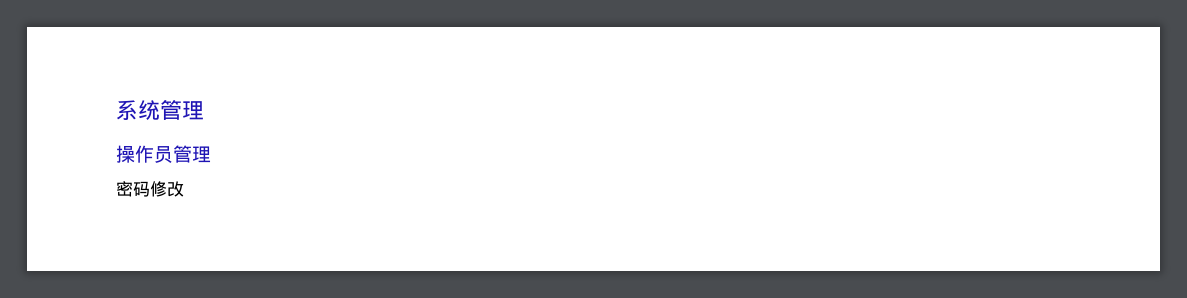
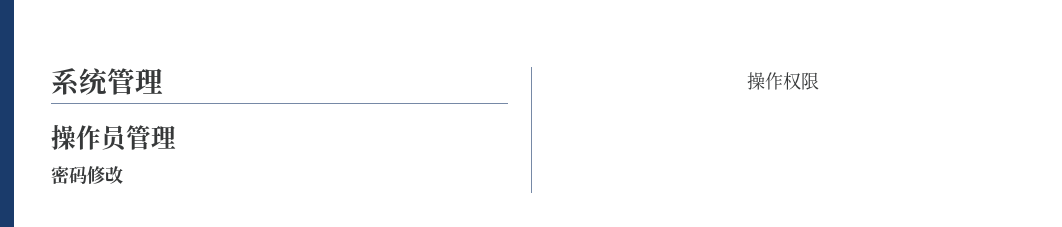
(184, 189) none -> [746,72,819,90] // 操作权限

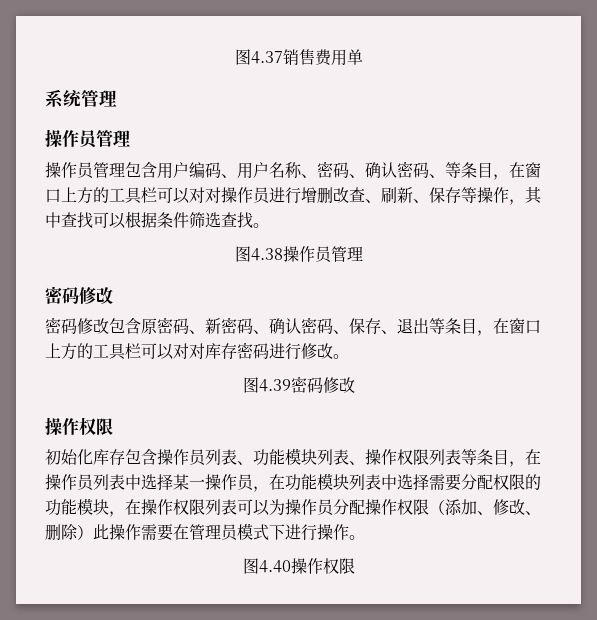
(51, 82) none -> [234,49,363,66] 图4.37销售费用单 //
[51,166,123,184] 密码修改 // -> [45,161,541,180] [45,187,542,205] [45,211,269,229] [234,246,363,263] [45,286,113,305] [45,317,541,336] [45,342,349,360] [242,376,355,393] [45,417,113,435] [45,448,541,467] [45,473,541,492] [45,498,541,517] [45,523,365,541] [242,558,291,574] 操作员管理包含用户编码、用户名称、密码、确认密码、等条目，在窗口上方的工具栏可以对对操作员进行增删改查、刷新、保存等操作，其中查找可以根据条件筛选查找。 // 图4.38操作员管理 // 密码修改 // 密码修改包含原密码、新密码、确认密码、保存、退出等条目，在窗口上方的工具栏可以对对库存密码进行修改。 // 图4.39密码修改 // 操作权限 // 初始化库存包含操作员列表、功能模块列表、操作权限列表等条目，在操作员列表中选择某一操作员，在功能模块列表中选择需要分配权限的功能模块，在操作权限列表可以为操作员分配操作权限（添加、修改、删除）此操作需要在管理员模式下进行操作。 // 图4.40

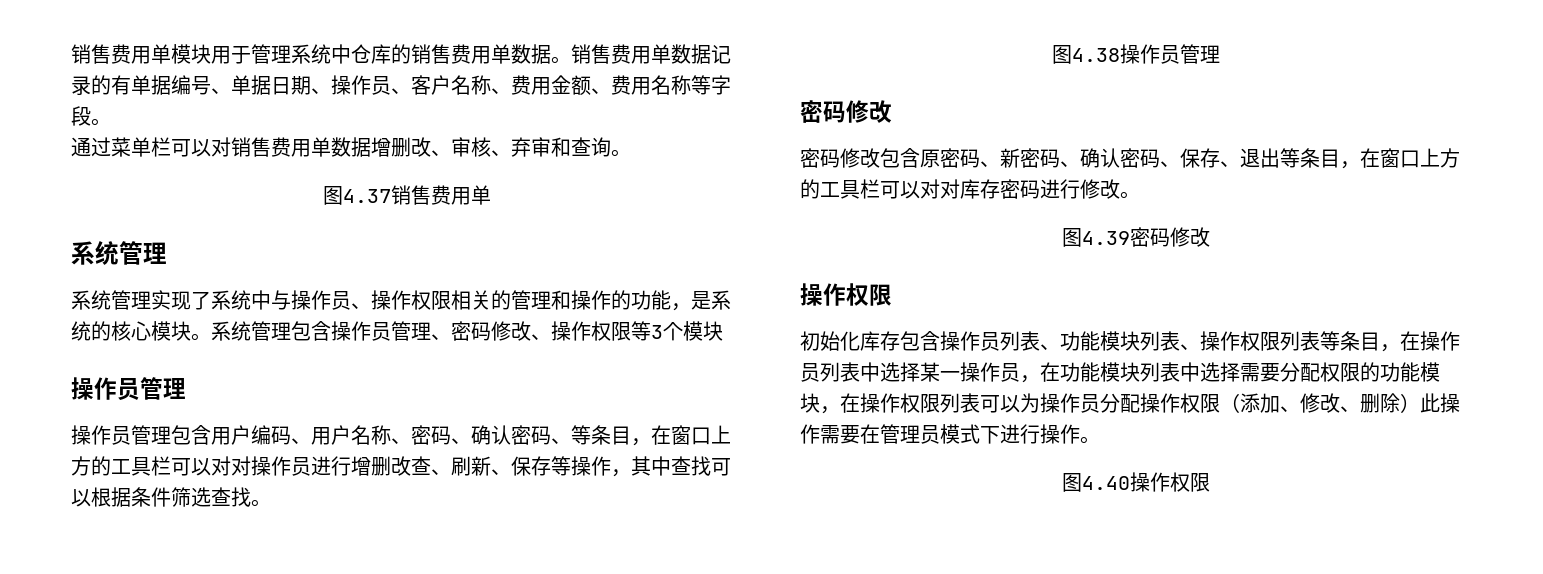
(234, 57) none -> [71,44,731,64] [71,75,731,95] [71,106,111,126] [71,137,631,157] 销售费用单模块用于管理系统中仓库的销售费用单数据。销售费用单数据记录的有单据编号、单据日期、操作员、客户名称、费用金额、费用名称等字段。 // 通过菜单栏可以对销售费用单数据增删改、审核、弃审和查询。 //
(117, 98) none -> [71,290,731,311] [71,321,723,341] // 系统管理实现了系统中与操作员、操作权限相关的管理和操作的功能，是系统的核心模块。系统管理包含操作员管理、密码修改、操作权限等3个模块

